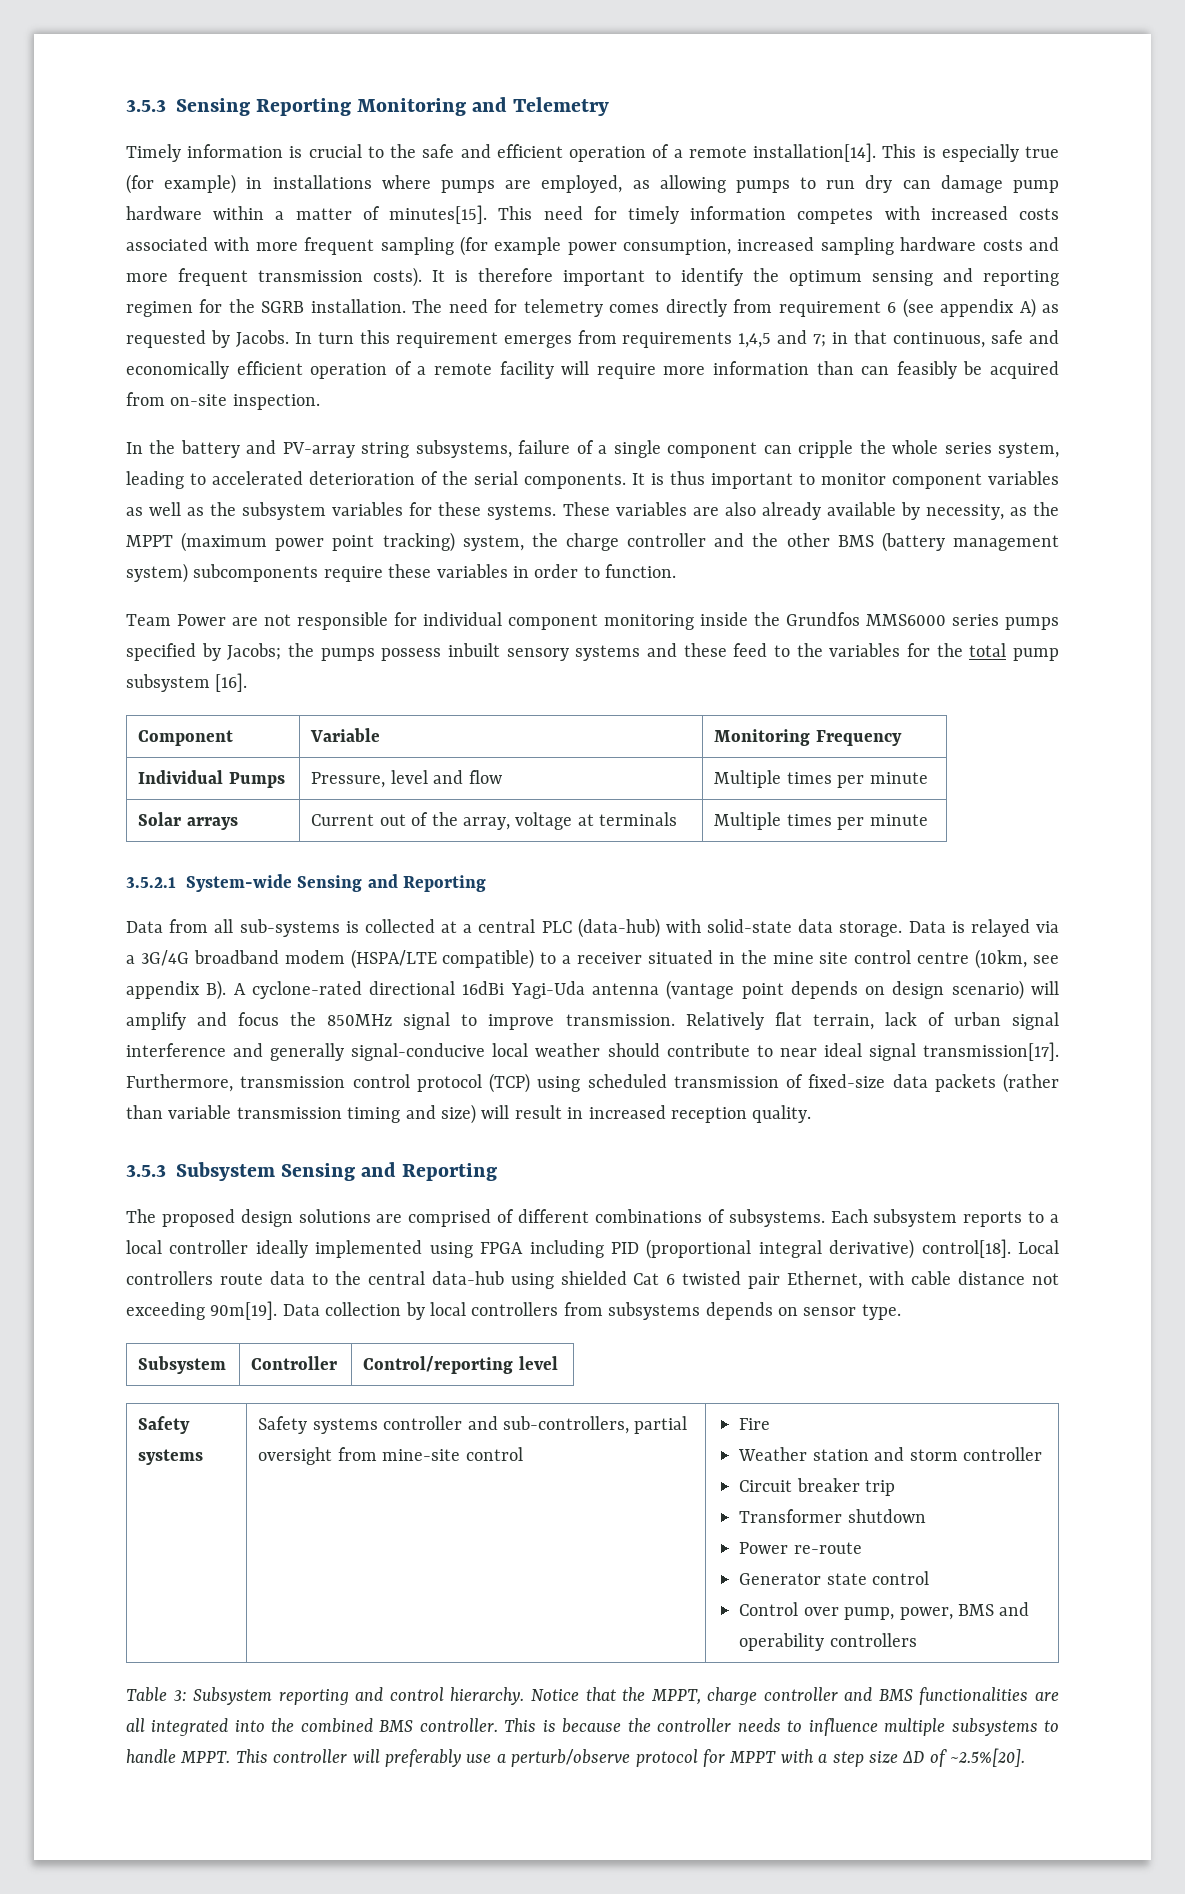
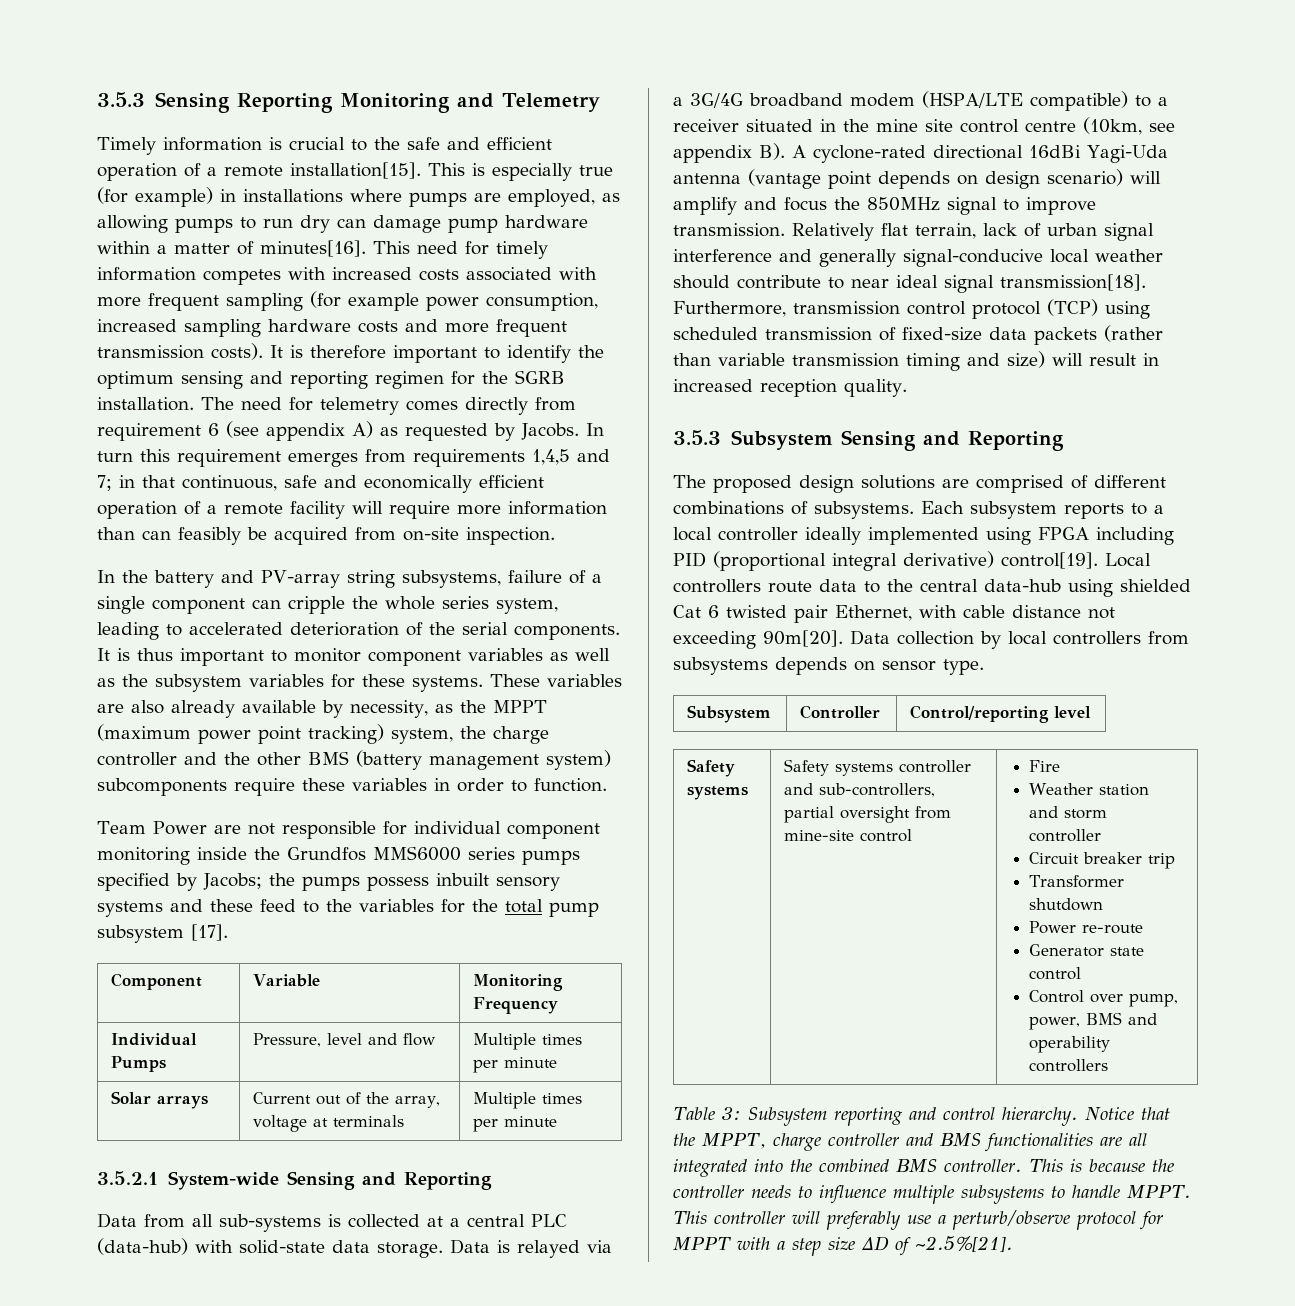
[753,143,877,162] installation[14]. -> [290,162,421,179] installation[15].
[389,205,488,224] minutes[15]. -> [260,240,366,257] minutes[16].
[215,673,248,692] [16]. -> [191,924,228,941] [17].
[923,1042,1059,1061] transmission[17]. -> [1000,274,1146,291] transmission[18].
[921,1239,1011,1258] control[18]. -> [1001,552,1098,569] control[19].
[210,1301,278,1320] 90m[19]. -> [763,630,843,647] 90m[20].
[950,1748,1026,1767] ~2.5%[20]. -> [915,1236,1013,1252] ~2.5%[21].

